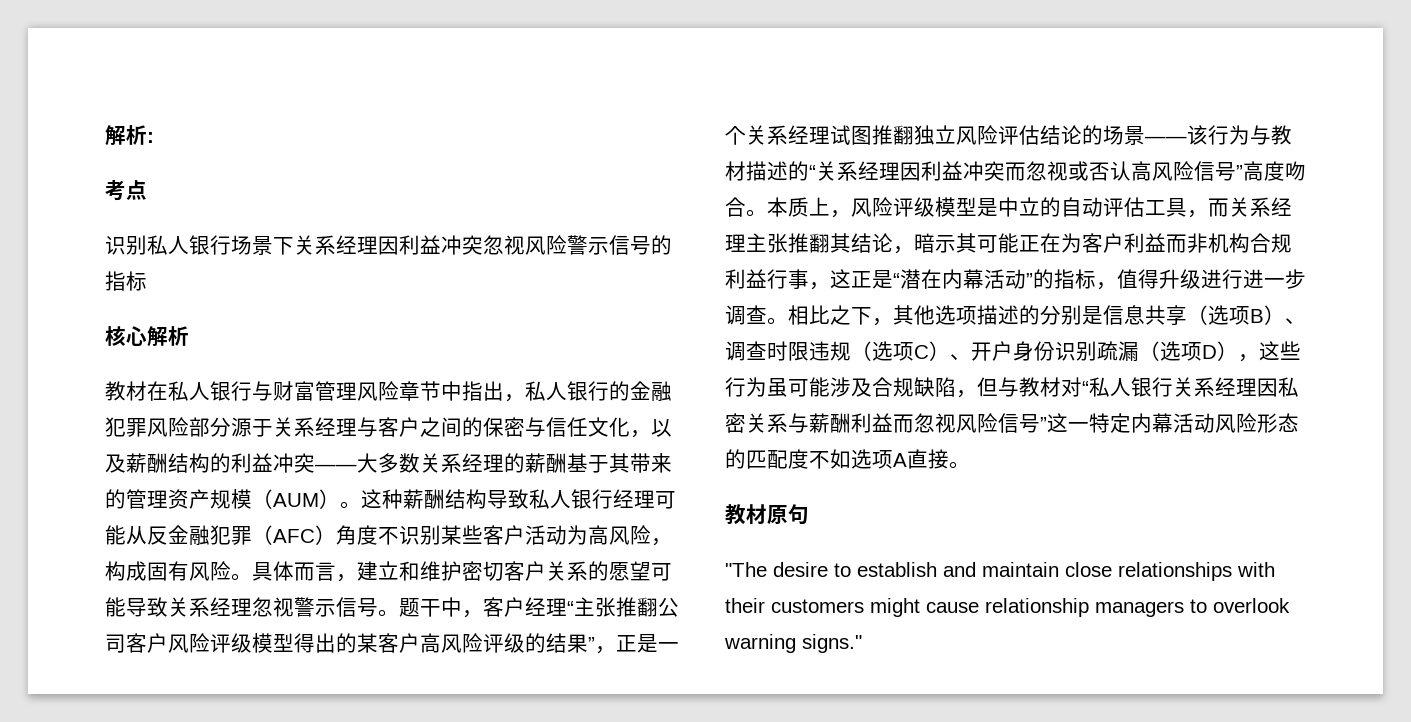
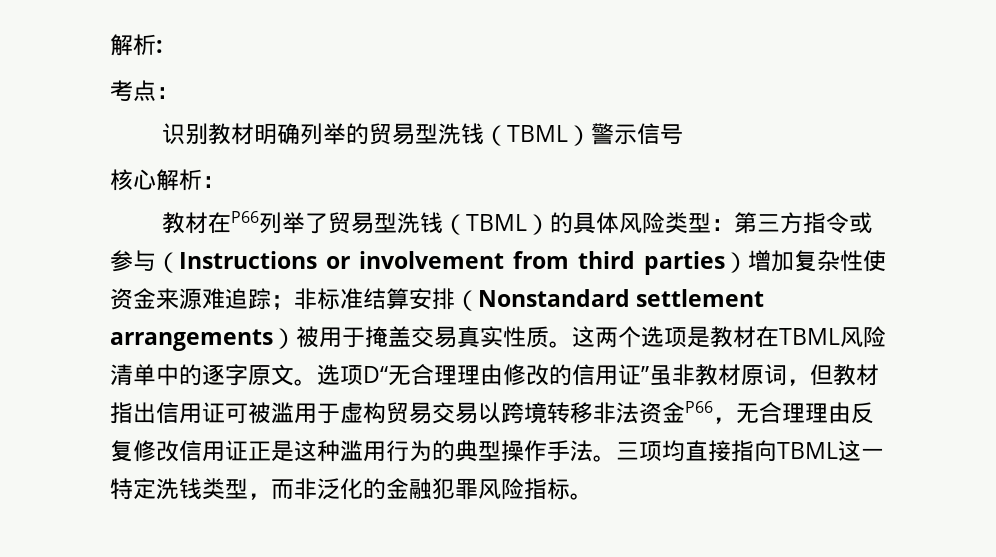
[105,235,672,255] [105,271,147,291] // 识别私人银行场景下关系经理因利益冲突忽视风险警示信号的指标 -> [156,87,179,99] [161,123,683,146] ： // 识别教材明确列举的贸易型洗钱（TBML）警示信号
[105,381,672,402] [105,417,672,438] [105,453,672,473] [105,489,676,509] [105,525,672,546] [105,561,672,582] [105,597,679,618] [105,633,679,654] [725,125,1292,145] [725,161,1306,181] [725,197,1292,218] [725,233,1292,254] [725,269,1306,290] [725,305,1306,326] [725,341,1301,362] [725,377,1299,398] [725,413,1299,433] [725,449,970,469] [725,504,809,525] [725,562,1275,581] [725,598,1290,617] [724,634,862,653] // 教材在私人银行与财富管理风险章节中指出，私人银行的金融犯罪风险部分源于关系经理与客户之间的保密与信任文化，以及薪酬结构的利益冲突——大多数关系经理的薪酬基于其带来的管理资产规模（AUM）。这种薪酬结构导致私人银行经理可能从反金融犯罪（AFC）角度不识别某些客户活动为高风险，构成固有风险。具体而言，建立和维护密切客户关系的愿望可能导致关系经理忽视警示信号。题干中，客户经理“主张推翻公司客户风险评级模型得出的某客户高风险评级的结果”，正是一个关系经理试图推翻独立风险评估结论的场景——该行为与教材描述的“关系经理因利益冲突而忽视或否认高风险信号”高度吻合。本质上，风险评级模型是中立的自动评估工具，而关系经理主张推翻其结论，暗示其可能正在为客户利益而非机构合规利益行事，这正是“潜在内幕活动”的指标，值得升级进行进一步调查。相比之下，其他选项描述的分别是信息共享（选项B）、调查时限违规（选项C）、开户身份识别疏漏（选项D），这些行为虽可能涉及合规缺陷，但与教材对“私人银行关系经理因私密关系与薪酬利益而忽视风险信号”这一特定内幕活动风险形态的匹配度不如选项A直接。 // 教材原句 // "The desire to establish and maintain close relationships with their customers might cause relationship managers to overlook warning signs." -> [202,176,225,188] [161,211,872,235] [110,250,886,275] [110,288,765,311] [110,326,886,351] [110,364,879,386] [110,401,713,424] [713,402,874,424] [110,440,884,462] [110,478,593,500] ： // 教材在P66列举了贸易型洗钱（TBML）的具体风险类型：第三方指令或参与（Instructions or involvement from third parties）增加复杂性使资金来源难追踪；非标准结算安排（Nonstandard settlement arrangements）被用于掩盖交易真实性质。这两个选项是教材在TBML风险清单中的逐字原文。选项D“无合理理由修改的信用证”虽非教材原词，但教材指出信用证可被滥用于虚构贸易交易以跨境转移非法资金P66，无合理理由反复修改信用证正是这种滥用行为的典型操作手法。三项均直接指向TBML这一特定洗钱类型，而非泛化的金融犯罪风险指标。

